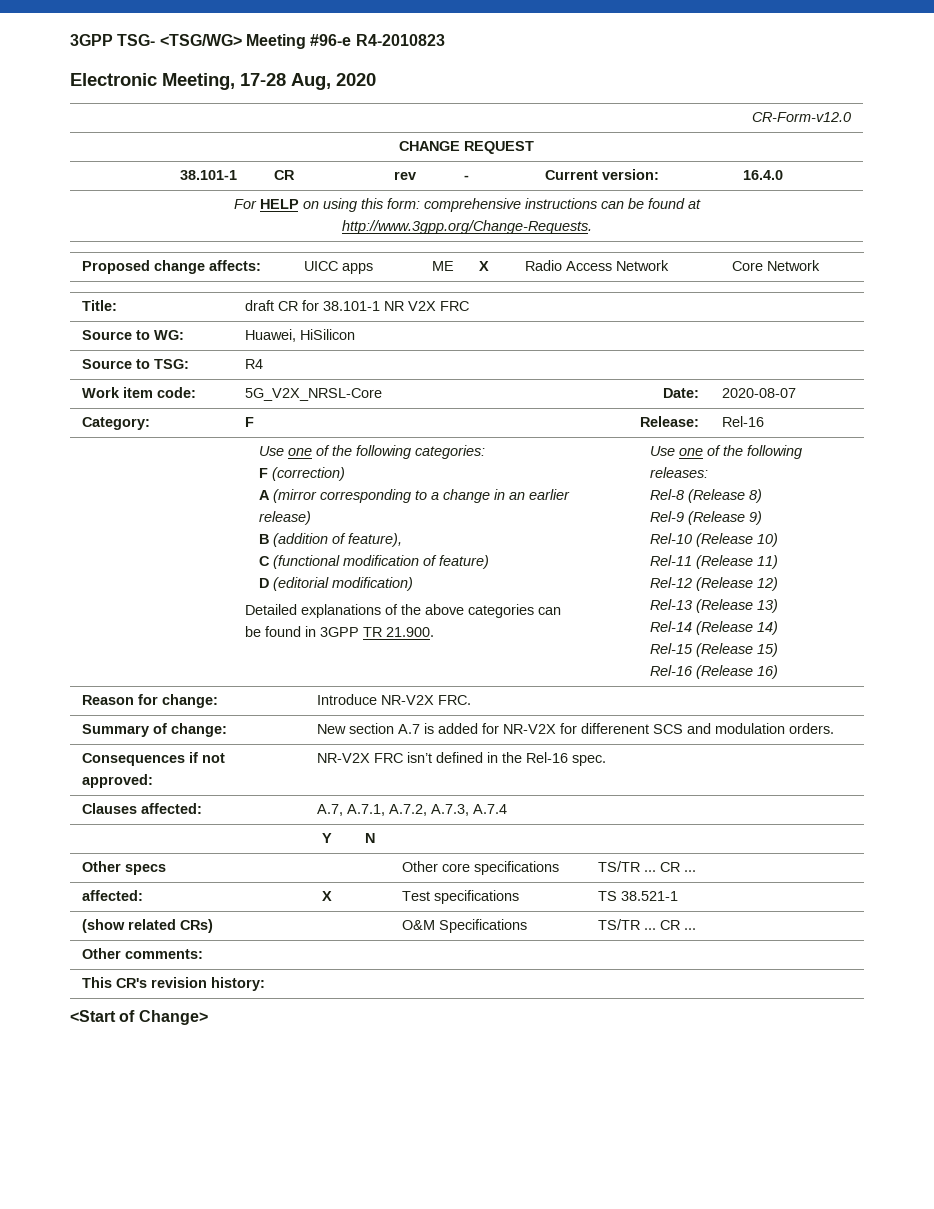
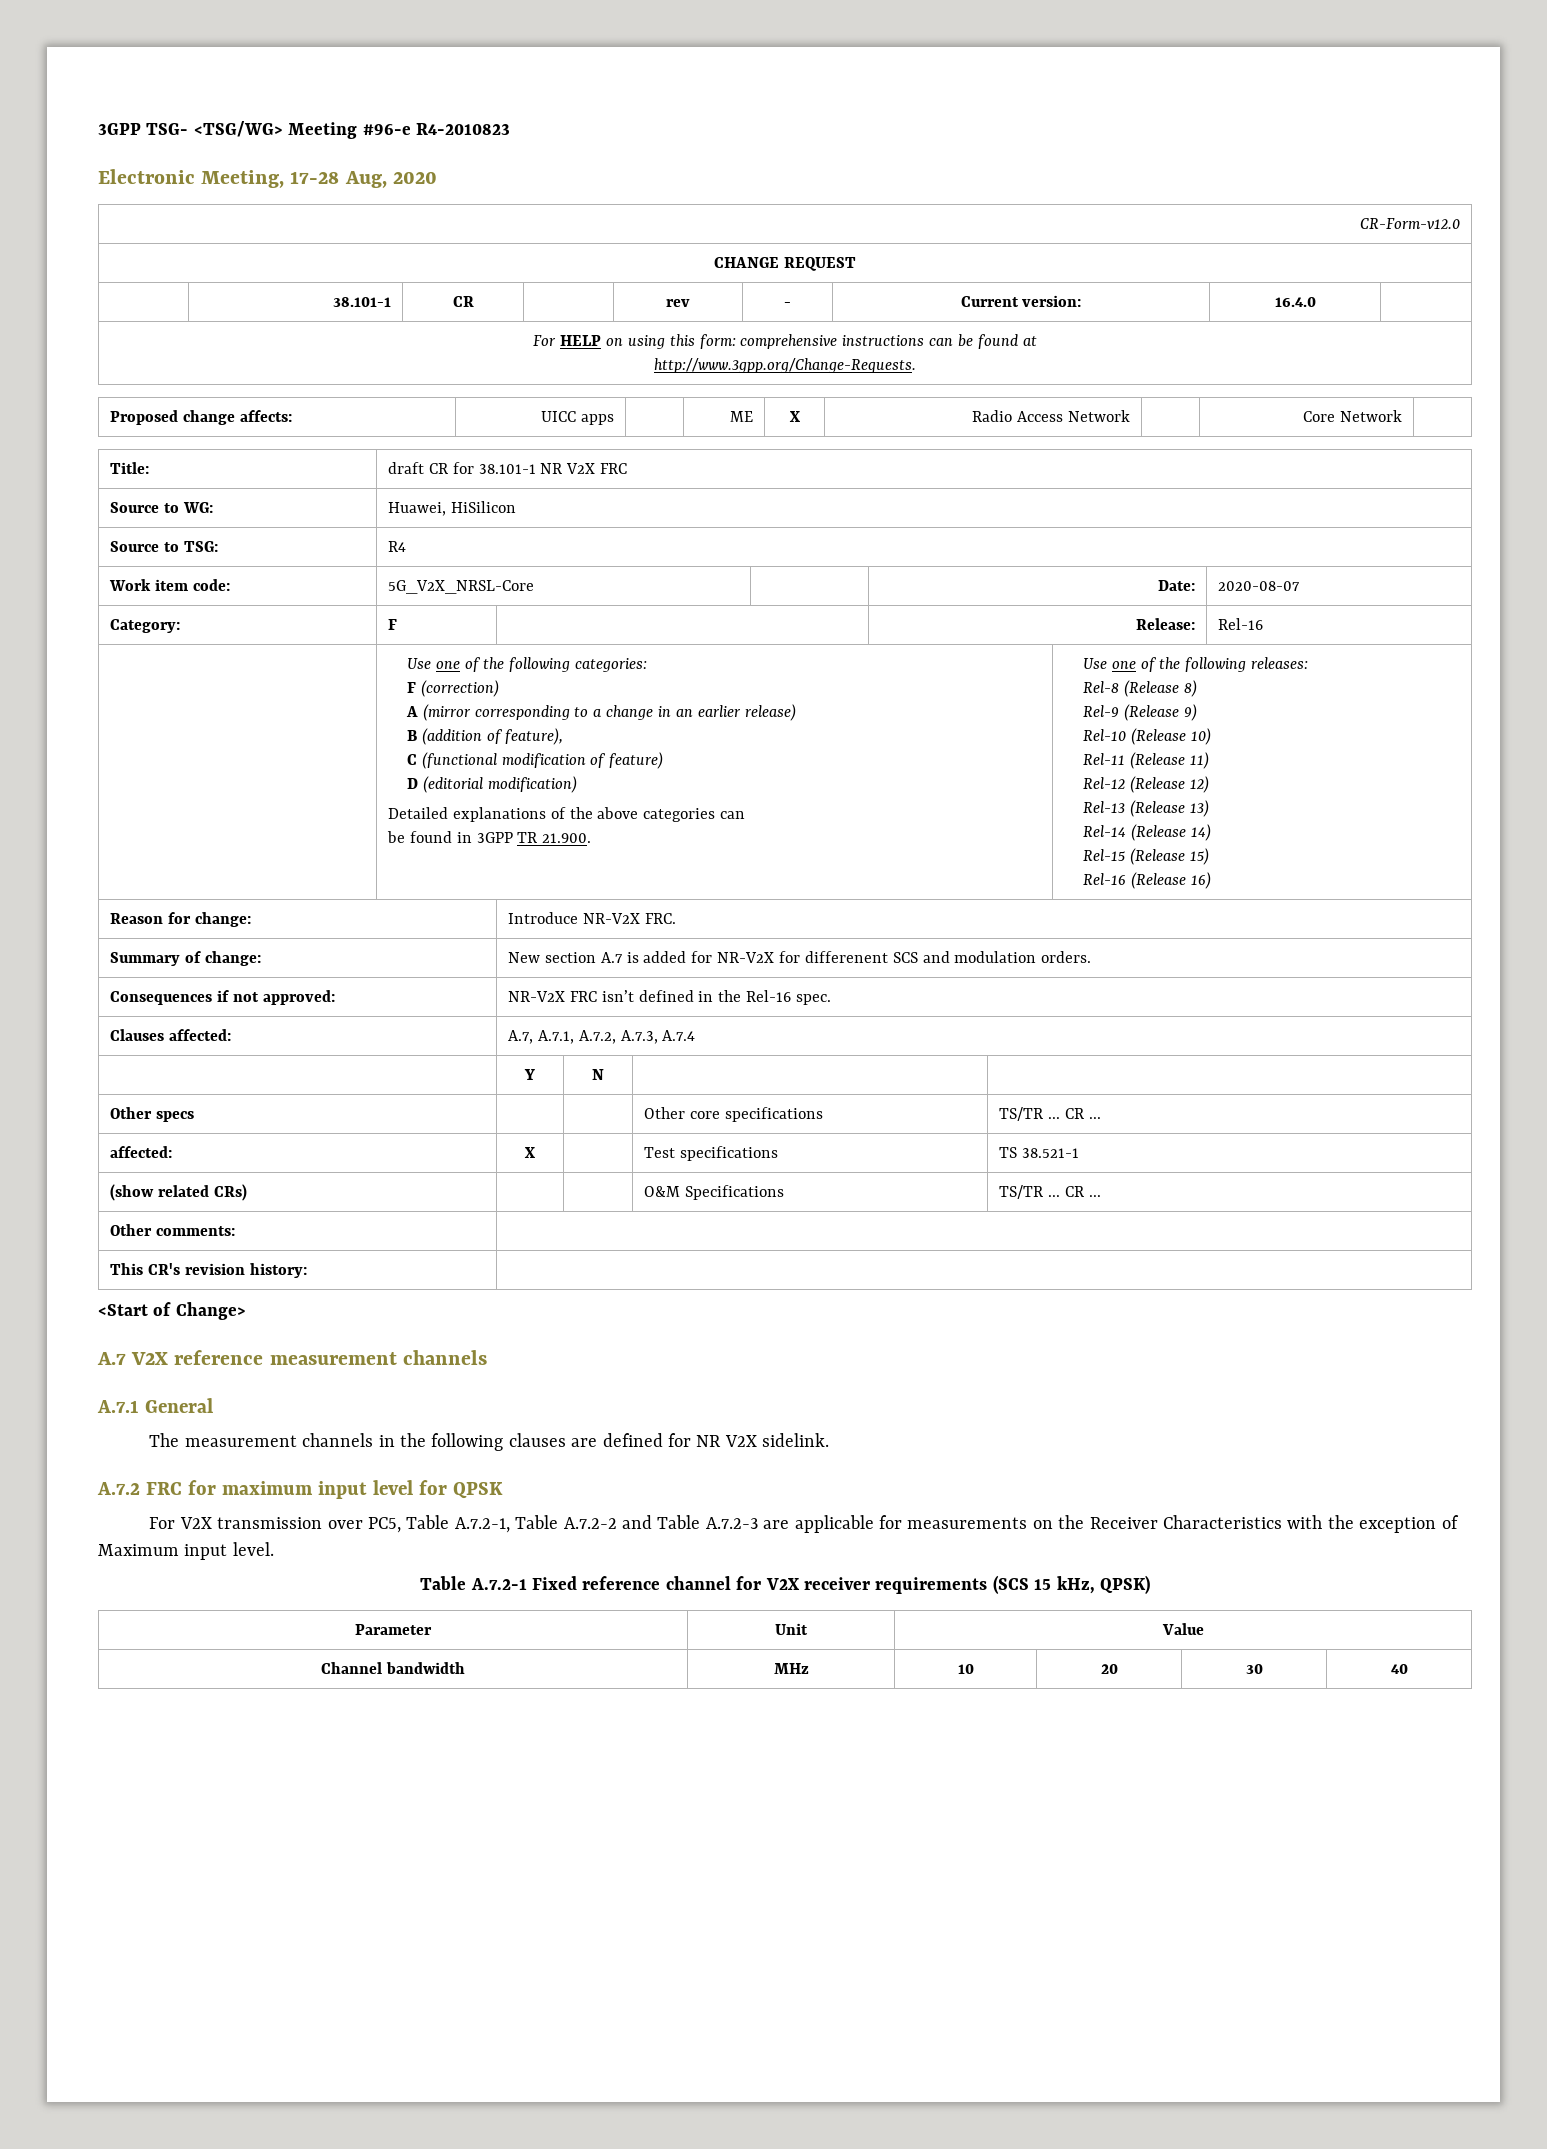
(208, 1017) none -> [97,1350,487,1365] [97,1398,213,1413] [149,1433,830,1451] [97,1480,503,1499] [149,1515,1459,1533] [98,1542,274,1560] [420,1575,1150,1594] [355,1624,432,1635] [775,1623,808,1635] [1161,1623,1204,1635] [321,1662,465,1674] [773,1663,809,1674] [957,1664,974,1674] [1100,1664,1118,1674] [1245,1664,1263,1674] [1390,1664,1408,1674] // A.7 V2X reference measurement channels // A.7.1 General // The measurement channels in the following clauses are defined for NR V2X sidelink. // A.7.2 FRC for maximum input level for QPSK // For V2X transmission over PC5, Table A.7.2-1, Table A.7.2-2 and Table A.7.2-3 are applicable for measurements on the Receiver Characteristics with the exception of Maximum input level. // Table A.7.2-1 Fixed reference channel for V2X receiver requirements (SCS 15 kHz, QPSK) // Parameter | Unit | Value // Channel bandwidth | MHz | 10 | 20 | 30 | 40

